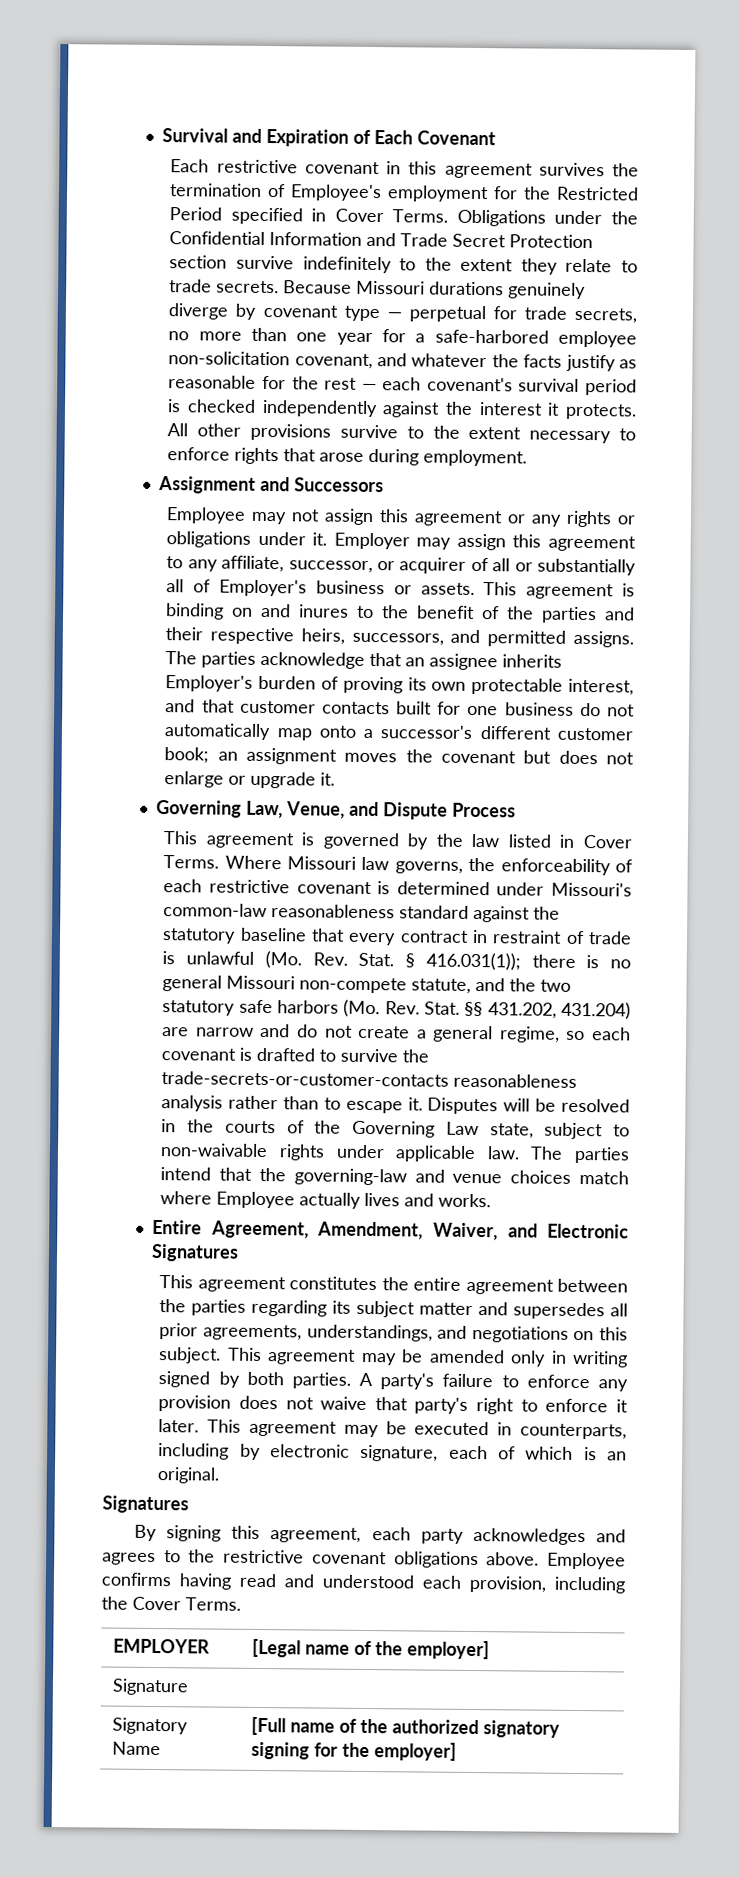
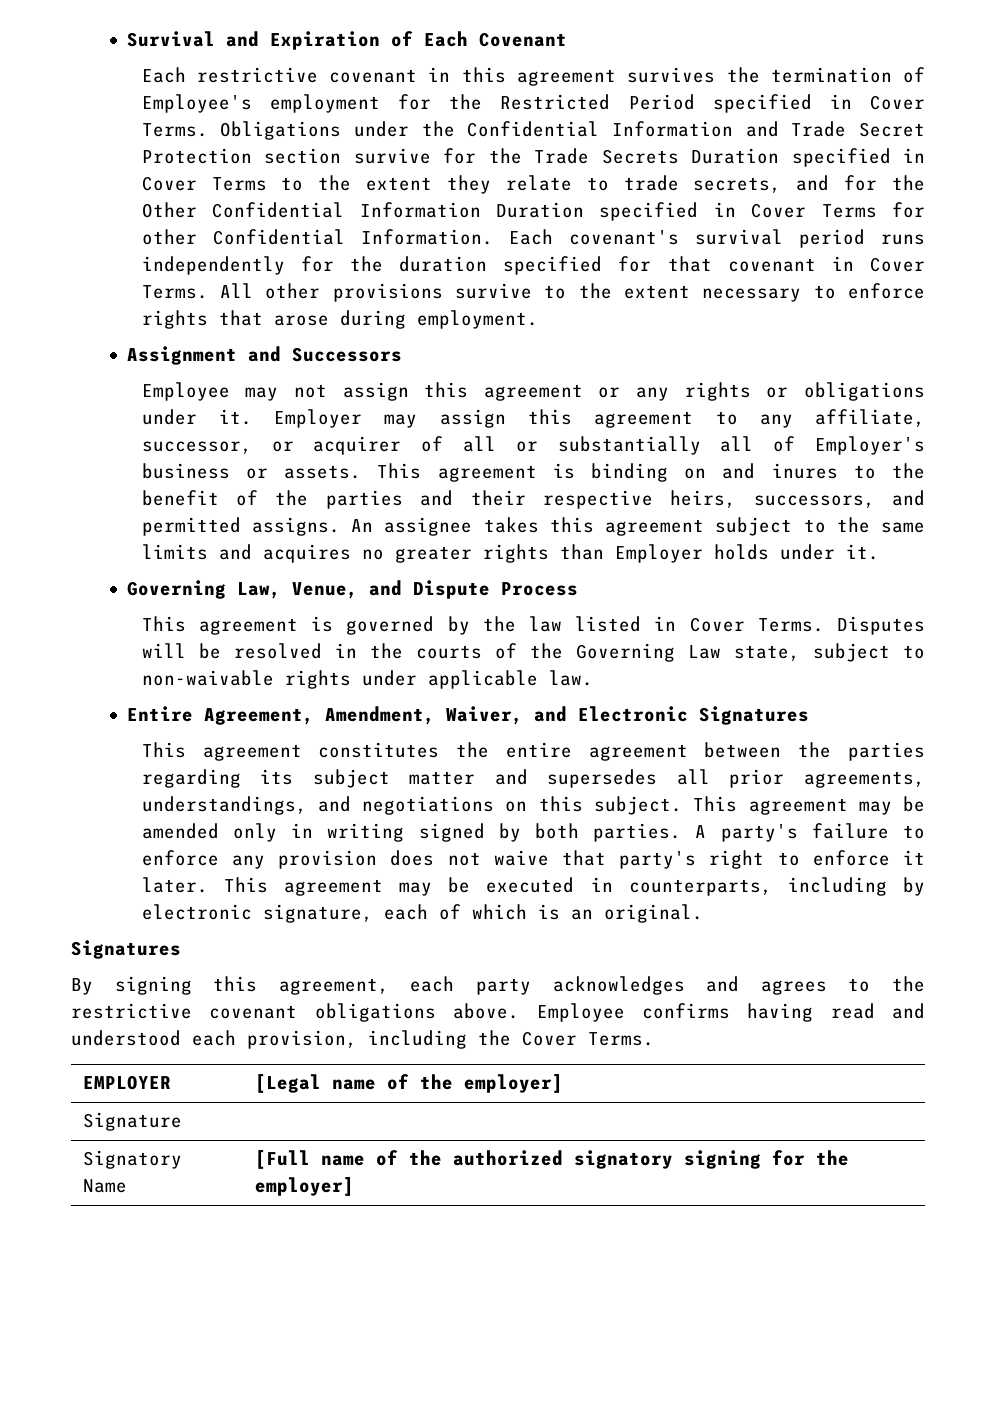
[302,256,392,274] indefinitely -> [443,148,925,167] [141,176,267,191] for the Trade Secrets Duration specified in Cover Terms
[216,280,587,300] [168,303,637,324] [168,327,637,348] [168,351,637,372] [168,375,637,396] [167,399,637,420] secrets. Because Missouri durations genuinely diverge by covenant type — perpetual for trade secrets, no more than one year for a safe-harbored employee non-solicitation covenant, and whatever the facts justify as reasonable for the rest — each covenant's survival period is checked independently against the interest it protects. -> [693,175,925,193] [141,202,925,221] [141,229,926,248] [141,256,925,275] [141,285,208,299] secrets, and for the Other Confidential Information Duration specified in Cover Terms for other Confidential Information. Each covenant's survival period runs independently for the duration specified for that covenant in Cover Terms.
[165,651,563,671] [165,675,634,696] [165,699,635,717] [164,723,633,741] [164,747,634,765] [164,771,317,789] The parties acknowledge that an assignee inherits Employer's burden of proving its own protectable interest, and that customer contacts built for one business do not automatically map onto a successor's different customer book; an assignment moves the covenant but does not enlarge or upgrade -> [351,517,925,536] [141,544,835,563] An assignee takes this agreement subject to the same limits and acquires no greater rights than Employer holds under
[224,855,633,876] [163,879,632,897] [163,903,561,923] [162,927,632,946] [162,951,631,971] [162,975,572,994] [162,999,631,1020] [162,1023,631,1043] [161,1047,430,1063] [161,1071,578,1088] [161,1095,423,1114] Where Missouri law governs, the enforceability of each restrictive covenant is determined under Missouri's common-law reasonableness standard against the statutory baseline that every contract in restraint of trade is unlawful (Mo. Rev. Stat. § 416.031(1)); there is no general Missouri non-compete statute, and the two statutory safe harbors (Mo. Rev. Stat. §§ 431.202, 431.204) are narrow and do not create a general regime, so each covenant is drafted to survive the trade-secrets-or-customer-contacts reasonableness analysis rather than to escape it. -> (824, 625) none
[530,1146,630,1164] [160,1167,629,1186] [160,1191,492,1209] The parties intend that the governing-law and venue choices match where Employee actually lives and works. -> (593, 678) none

